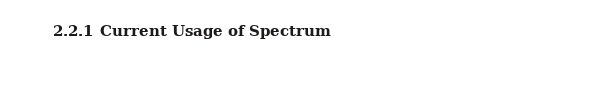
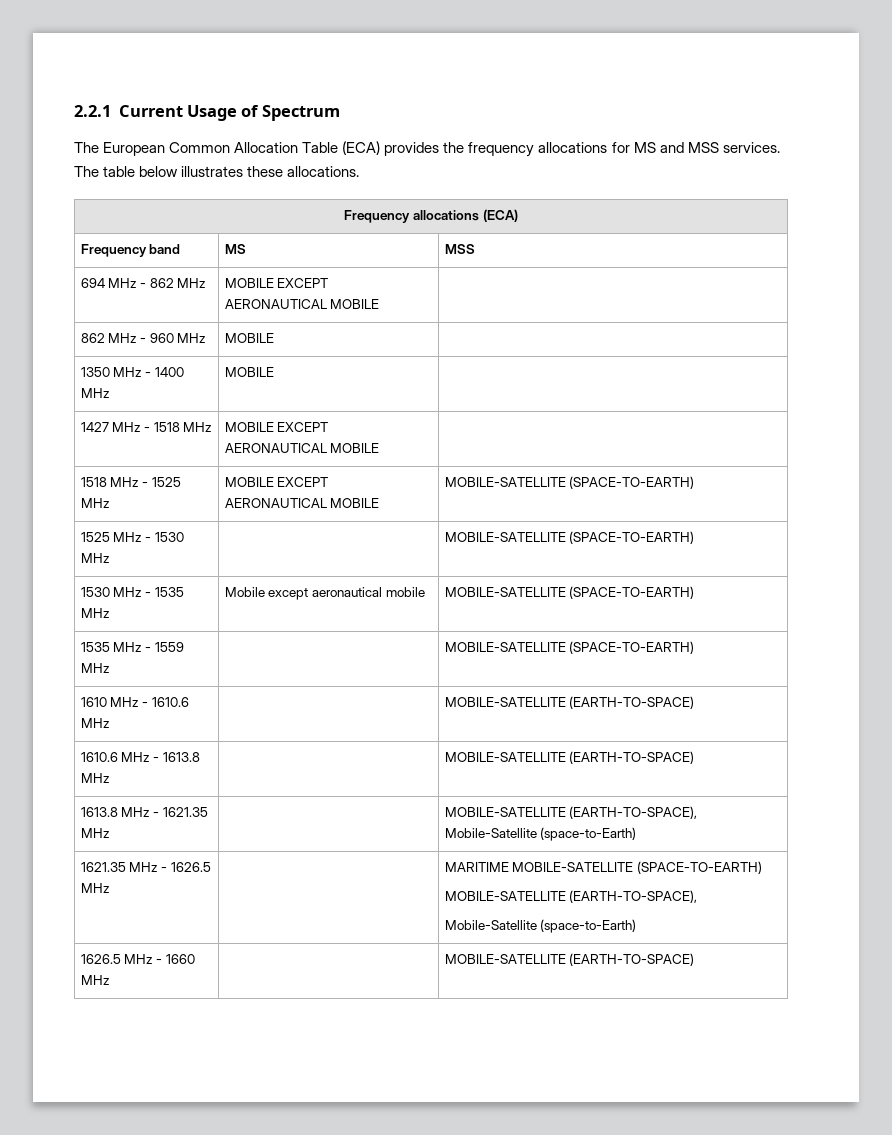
(331, 32) none -> [74,141,780,157] [74,166,360,177] [344,209,518,223] [80,244,181,257] [224,244,246,254] [444,244,475,254] [80,278,206,288] [224,278,329,288] [224,299,380,309] [80,333,206,343] [224,333,274,343] [80,367,184,377] [80,388,109,398] [224,367,274,377] [80,422,212,432] [224,422,329,432] [224,443,380,453] [80,477,181,487] [80,498,109,508] [224,477,329,487] [224,498,380,508] [444,476,695,489] [80,532,184,542] [80,553,109,563] [444,531,695,544] [80,587,184,597] [80,608,109,618] [224,587,425,600] [444,586,695,599] [80,642,184,652] [80,663,109,673] [444,641,695,654] [80,697,189,707] [80,718,109,728] [444,696,695,709] [80,752,200,762] [80,773,109,783] [444,751,695,764] [80,807,208,817] [80,828,109,838] [444,806,698,819] [444,827,637,841] [80,862,211,872] [80,883,109,893] [444,861,763,874] [444,890,698,903] [444,919,637,933] [80,954,195,964] [80,975,109,985] [444,953,695,966] // The European Common Allocation Table (ECA) provides the frequency allocations for MS and MSS services. The table below illustrates these allocations. // Frequency allocations (ECA) // Frequency band | MS | MSS // 694 MHz - 862 MHz | MOBILE EXCEPT AERONAUTICAL MOBILE | // 862 MHz - 960 MHz | MOBILE | // 1350 MHz - 1400 MHz | MOBILE | // 1427 MHz - 1518 MHz | MOBILE EXCEPT AERONAUTICAL MOBILE | // 1518 MHz - 1525 MHz | MOBILE EXCEPT AERONAUTICAL MOBILE | MOBILE-SATELLITE (SPACE-TO-EARTH) // 1525 MHz - 1530 MHz | | MOBILE-SATELLITE (SPACE-TO-EARTH) // 1530 MHz - 1535 MHz | Mobile except aeronautical mobile | MOBILE-SATELLITE (SPACE-TO-EARTH) // 1535 MHz - 1559 MHz | | MOBILE-SATELLITE (SPACE-TO-EARTH) // 1610 MHz - 1610.6 MHz | | MOBILE-SATELLITE (EARTH-TO-SPACE) // 1610.6 MHz - 1613.8 MHz | | MOBILE-SATELLITE (EARTH-TO-SPACE) // 1613.8 MHz - 1621.35 MHz | | MOBILE-SATELLITE (EARTH-TO-SPACE), Mobile-Satellite (space-to-Earth) // 1621.35 MHz - 1626.5 MHz | | MARITIME MOBILE-SATELLITE (SPACE-TO-EARTH) // MOBILE-SATELLITE (EARTH-TO-SPACE), // Mobile-Satellite (space-to-Earth) // 1626.5 MHz - 1660 MHz | | MOBILE-SATELLITE (EARTH-TO-SPACE)

